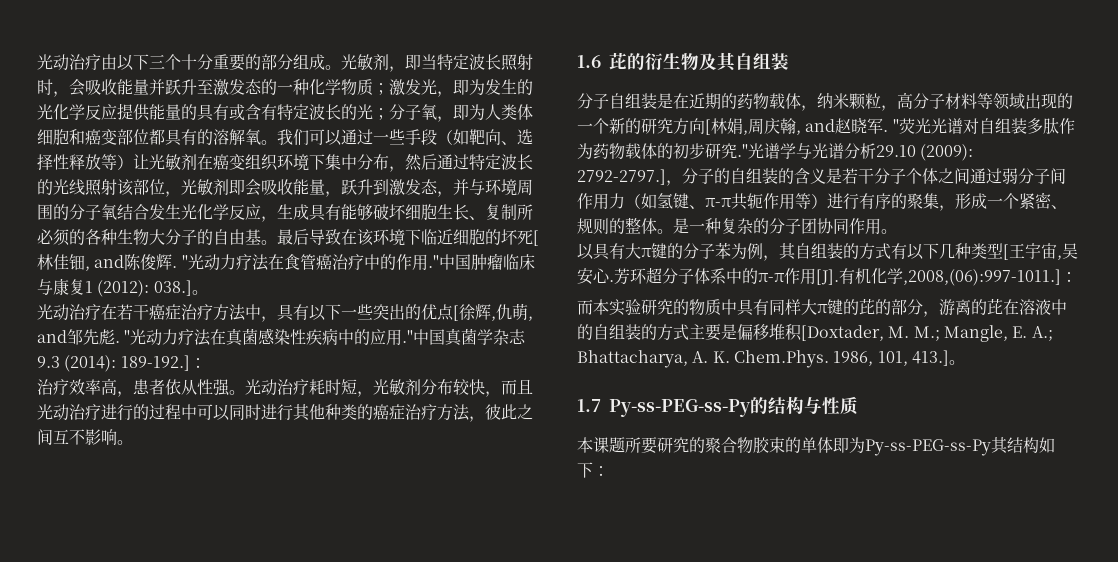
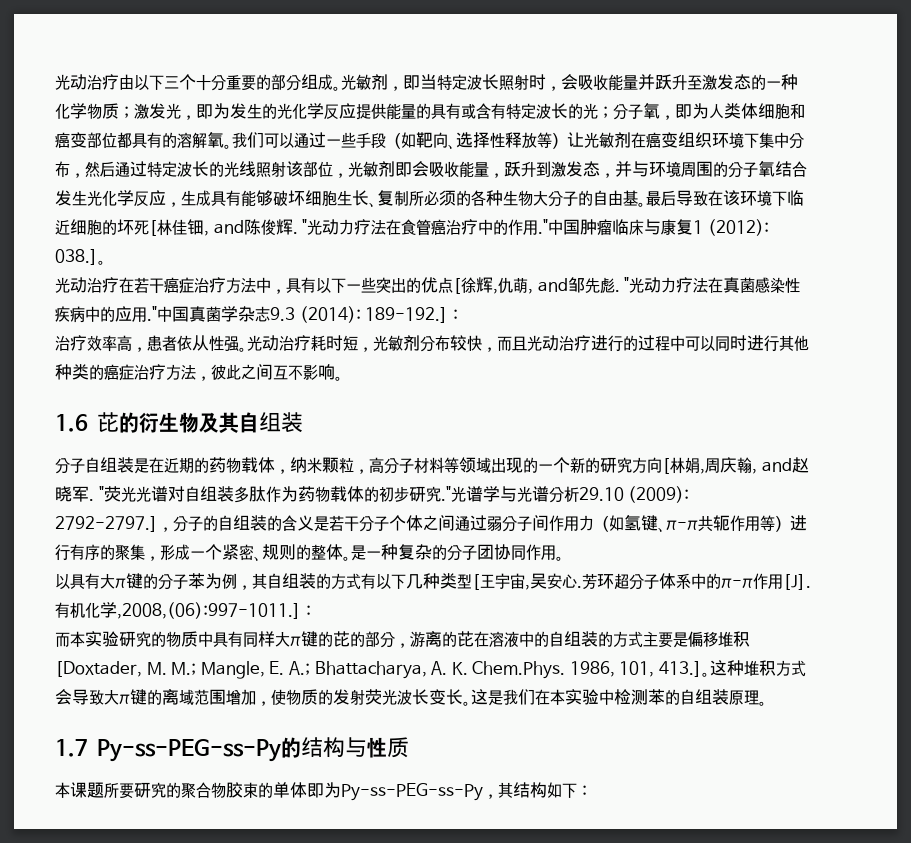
(965, 362) none -> [710,660,807,677] [55,689,767,706] 这种堆积方式会导致大π键的离域范围增加，使物质的发射荧光波长变长。这是我们在本实验中检测苯的自组装原理。
(991, 447) none -> [483,794,498,799] ，

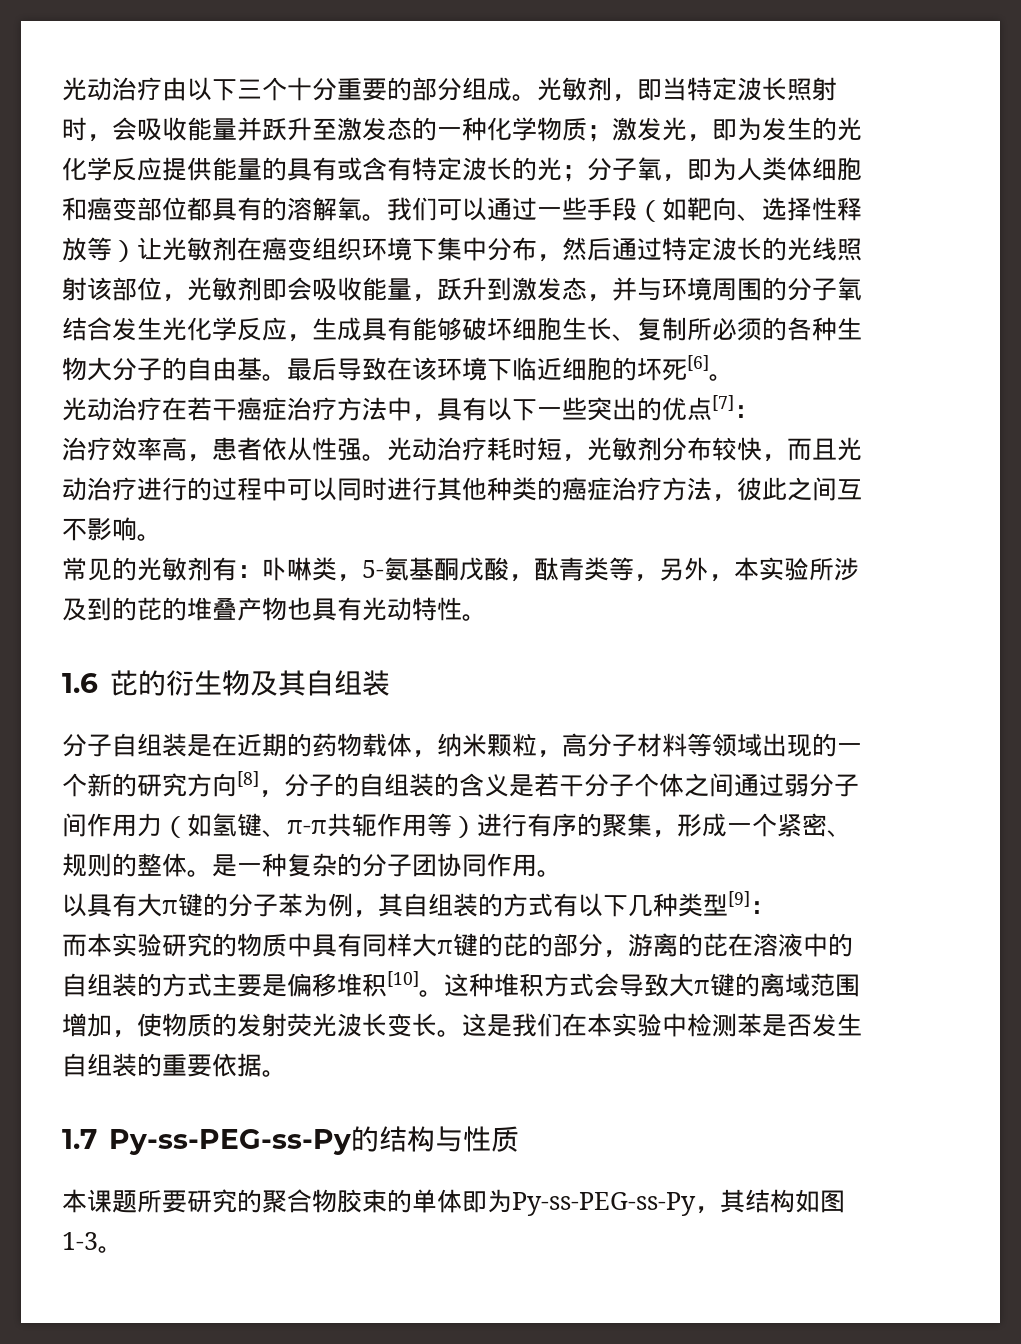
[149,219,769,236] [55,249,98,265] [林佳钿, and陈俊辉. "光动力疗法在食管癌治疗中的作用."中国肿瘤临床与康复1 (2012): 038.] -> [687,355,709,371] [6]
[453,277,801,294] [55,306,449,323] [徐辉,仇萌, and邹先彪. "光动力疗法在真菌感染性疾病中的应用."中国真菌学杂志9.3 (2014): 189-192.] -> [712,395,734,411] [7]
(343, 378) none -> [62,557,859,582] [62,597,487,621] // 常见的光敏剂有：卟啉类，5-氨基酮戊酸，酞青类等，另外，本实验所涉及到的芘的堆叠产物也具有光动特性。
[662,457,809,474] [55,486,690,503] [55,516,158,532] [林娟,周庆翰, and赵晓军. "荧光光谱对自组装多肽作为药物载体的初步研究."光谱学与光谱分析29.10 (2009): 2792-2797.] -> [237,771,259,787] [8]
[472,573,811,590] [55,602,301,619] [王宇宙,吴安心.芳环超分子体系中的π-π作用[J].有机化学,2008,(06):997-1011.] -> [728,891,750,907] [9]
[55,661,703,679] [Doxtader, M. M.; Mangle, E. A.; Bhattacharya, A. K. Chem.Phys. 1986, 101, 413.] -> [387,971,419,987] [10]
[665,689,759,705] 的自组装原理 -> [762,1013,862,1037] [62,1053,262,1077] 是否发生自组装的重要依据
[562,783,592,798] 下： -> [820,1190,845,1213] [62,1232,123,1253] 图1-3。

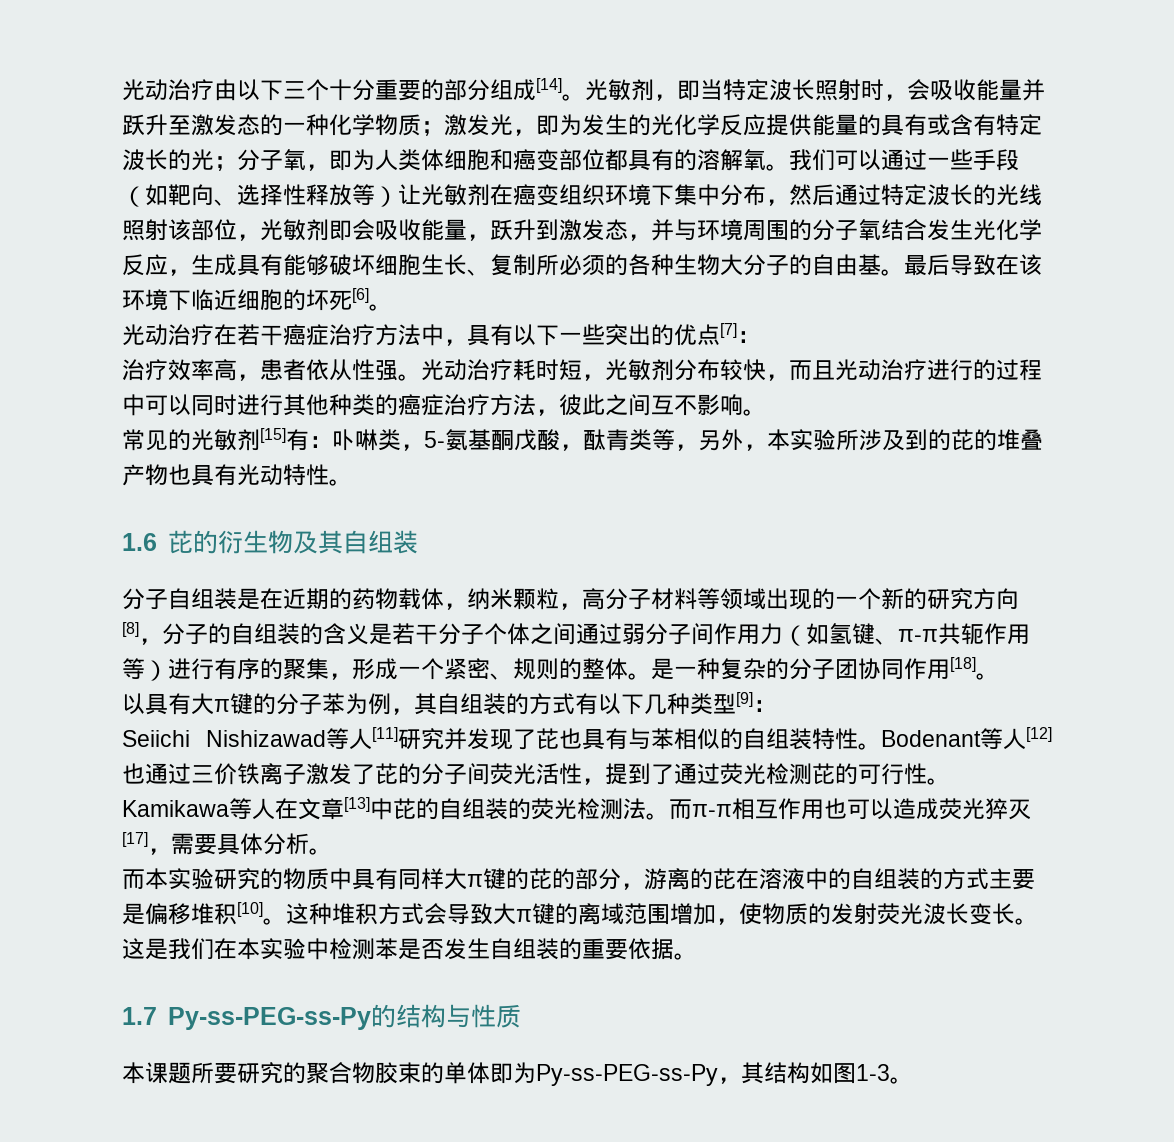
(512, 89) none -> [536,78,562,93] [14]
(212, 569) none -> [260,428,286,443] [15]
(537, 865) none -> [950,657,976,672] [18]
(775, 907) none -> [122,727,1052,750] [122,763,950,785] [122,797,1031,820] [122,832,148,847] [148,833,332,855] // Seiichi Nishizawad等人[11]研究并发现了芘也具有与苯相似的自组装特性。Bodenant等人[12]也通过三价铁离子激发了芘的分子间荧光活性，提到了通过荧光检测芘的可行性。Kamikawa等人在文章[13]中芘的自组装的荧光检测法。而π-π相互作用也可以造成荧光猝灭[17]，需要具体分析。

